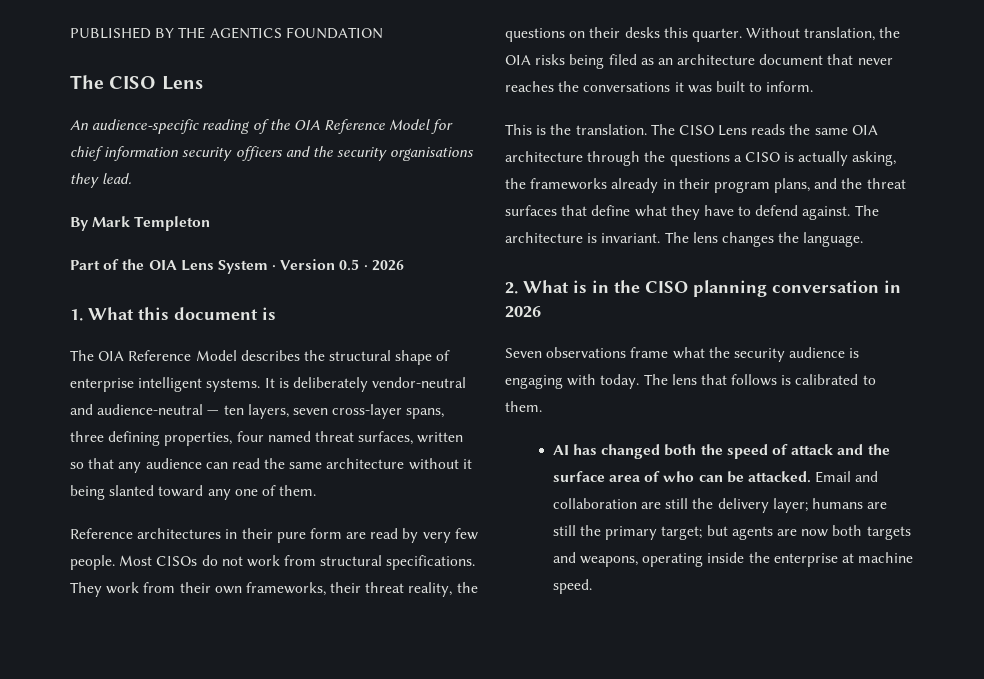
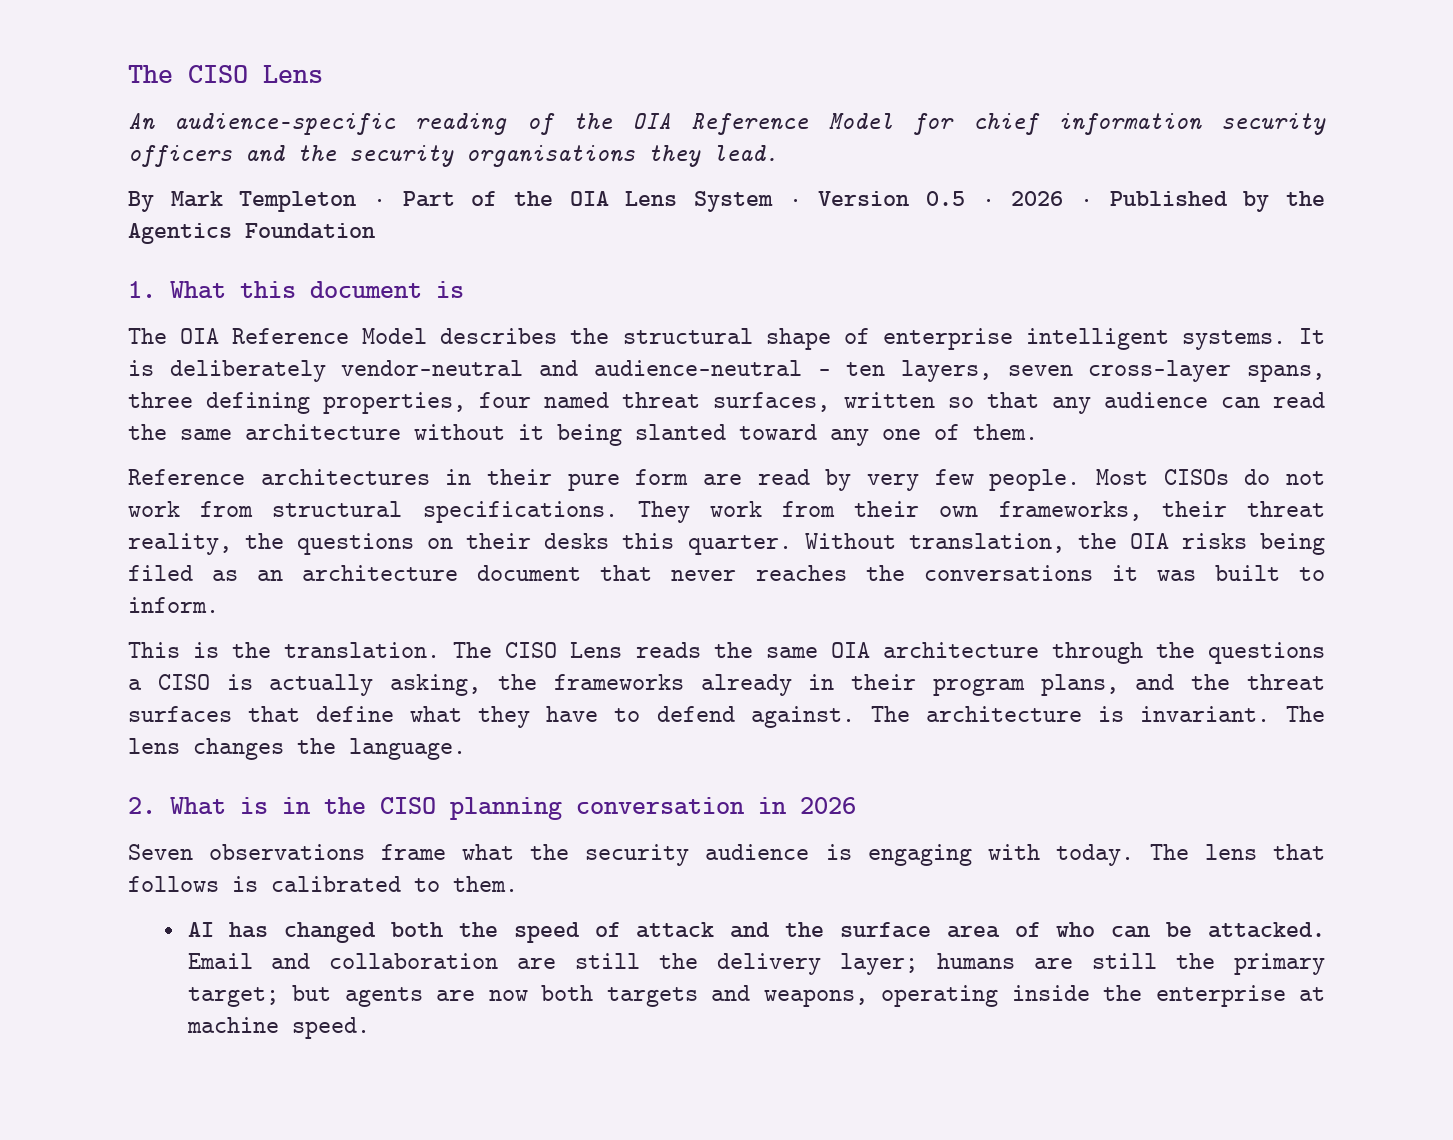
[70,27,383,39] PUBLISHED BY THE AGENTICS FOUNDATION // -> (128, 74) none
(211, 223) // -> [373,199,386,206] ·
(404, 265) none -> [1080,191,1325,212] [128,223,375,244] · Published by the Agentics Foundation

